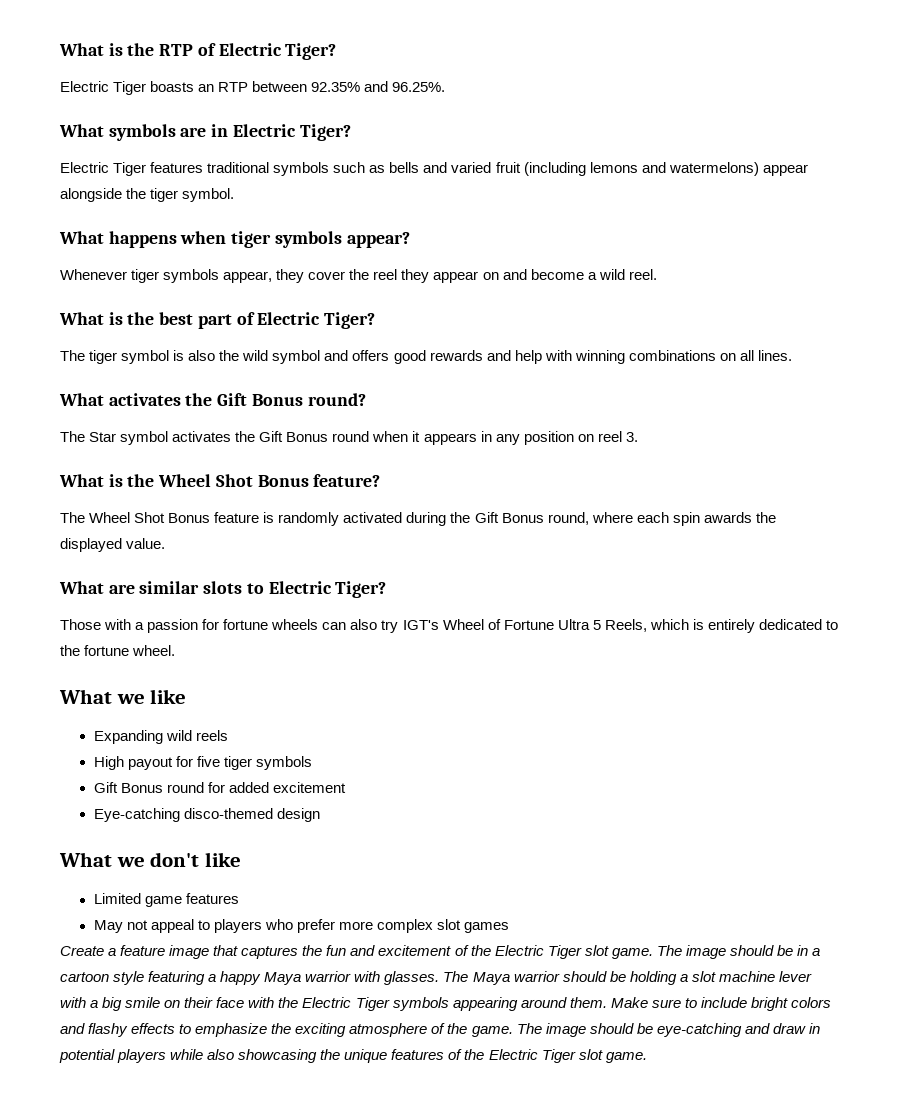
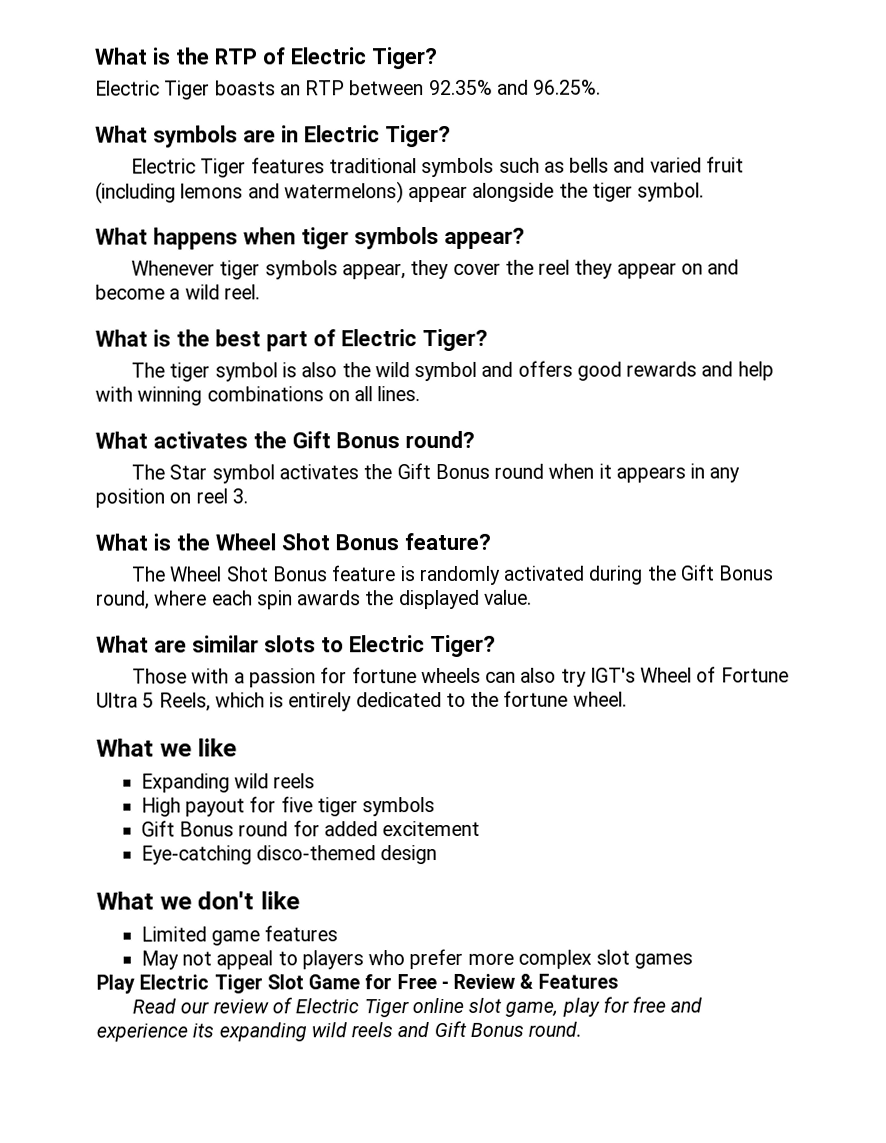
[60,945,821,959] [60,971,812,985] [60,997,831,1011] [60,1023,820,1037] [59,1049,647,1063] Create a feature image that captures the fun and excitement of the Electric Tiger slot game. The image should be in a cartoon style featuring a happy Maya warrior with glasses. The Maya warrior should be holding a slot machine lever with a big smile on their face with the Electric Tiger symbols appearing around them. Make sure to include bright colors and flashy effects to emphasize the exciting atmosphere of the game. The image should be eye-catching and draw in potential players while also showcasing the unique features of the Electric Tiger slot game. -> [96,973,619,994] [132,996,703,1018] [96,1020,583,1042] Play Electric Tiger Slot Game for Free - Review & Features // Read our review of Electric Tiger online slot game, play for free and experience its expanding wild reels and Gift Bonus round.

